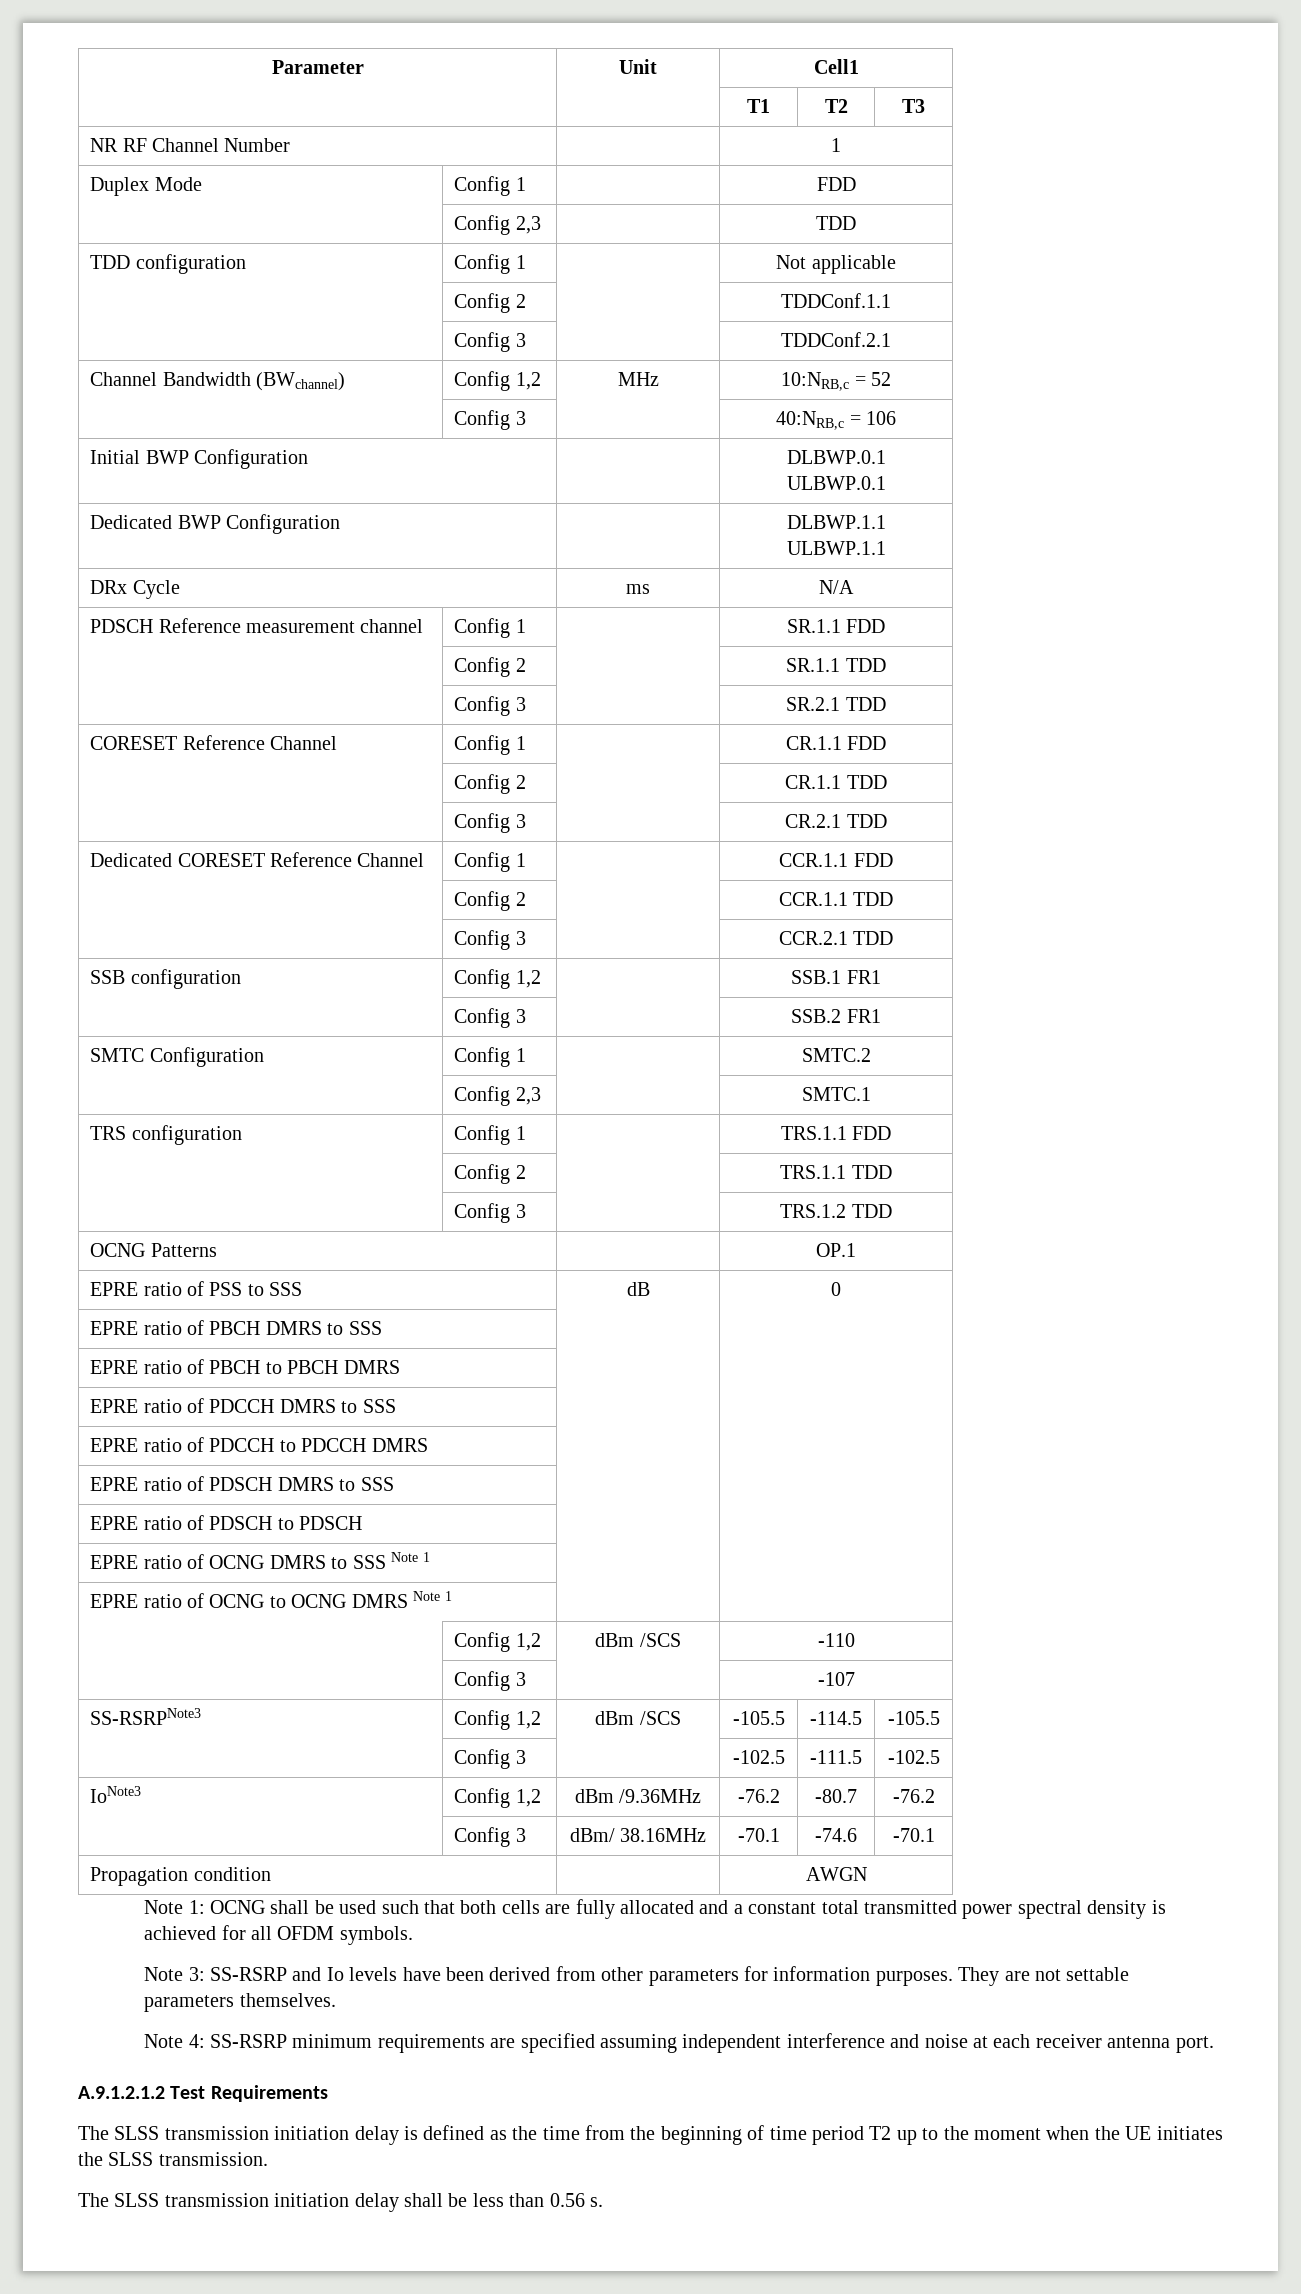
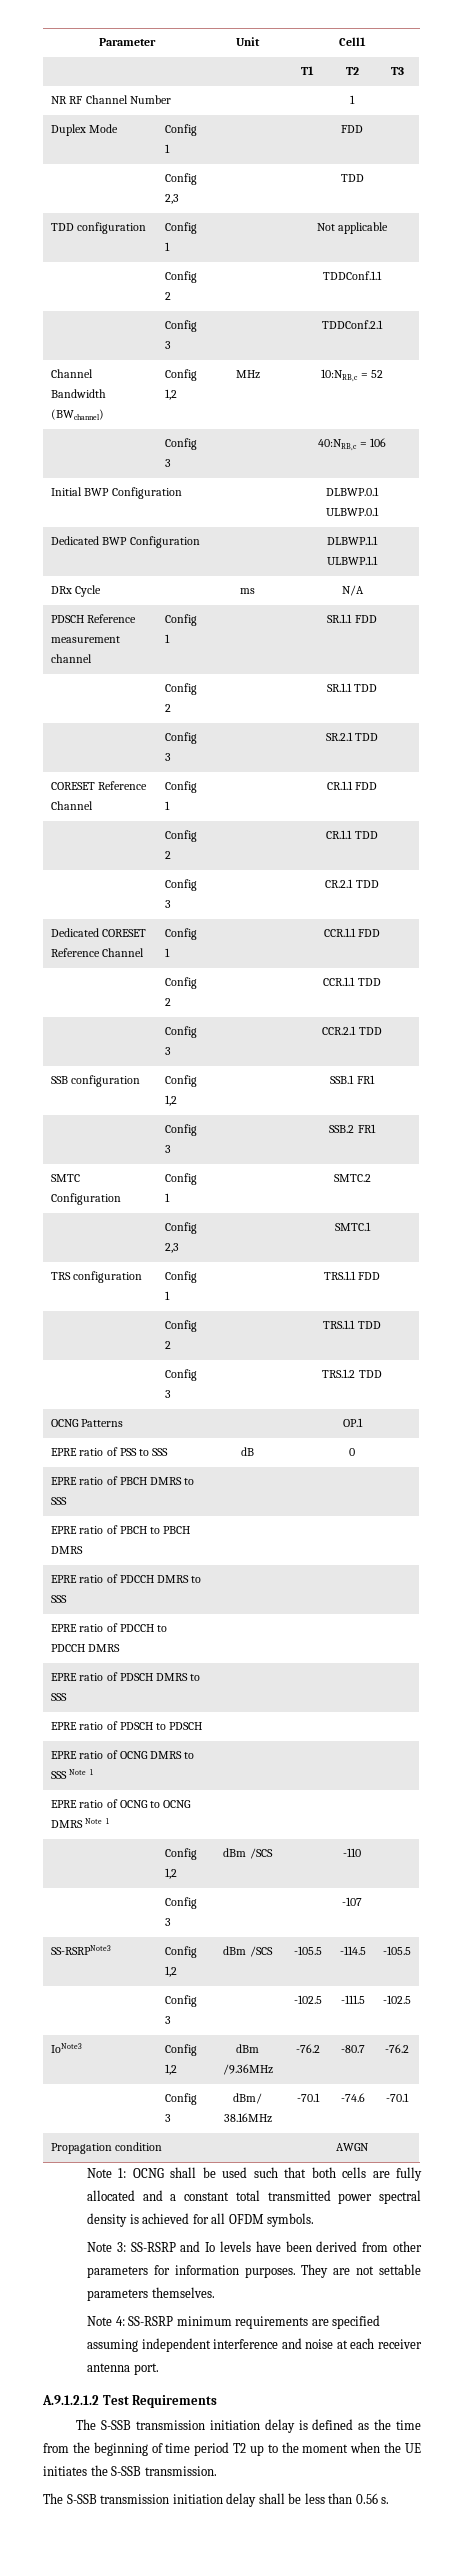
[114,2126,160,2140] SLSS -> [101,2420,132,2430] S-SSB
[108,2152,154,2166] SLSS -> [111,2466,142,2476] S-SSB
[114,2193,160,2207] SLSS -> [66,2494,97,2504] S-SSB

